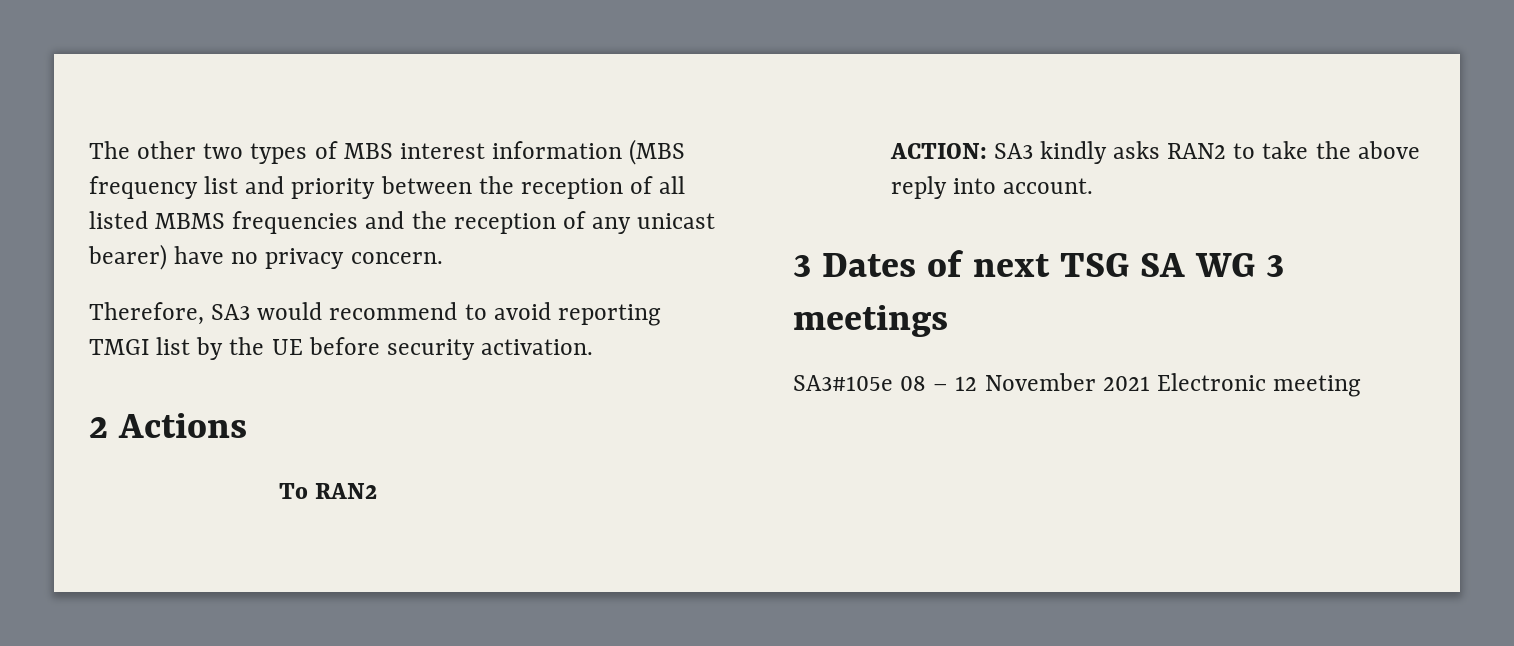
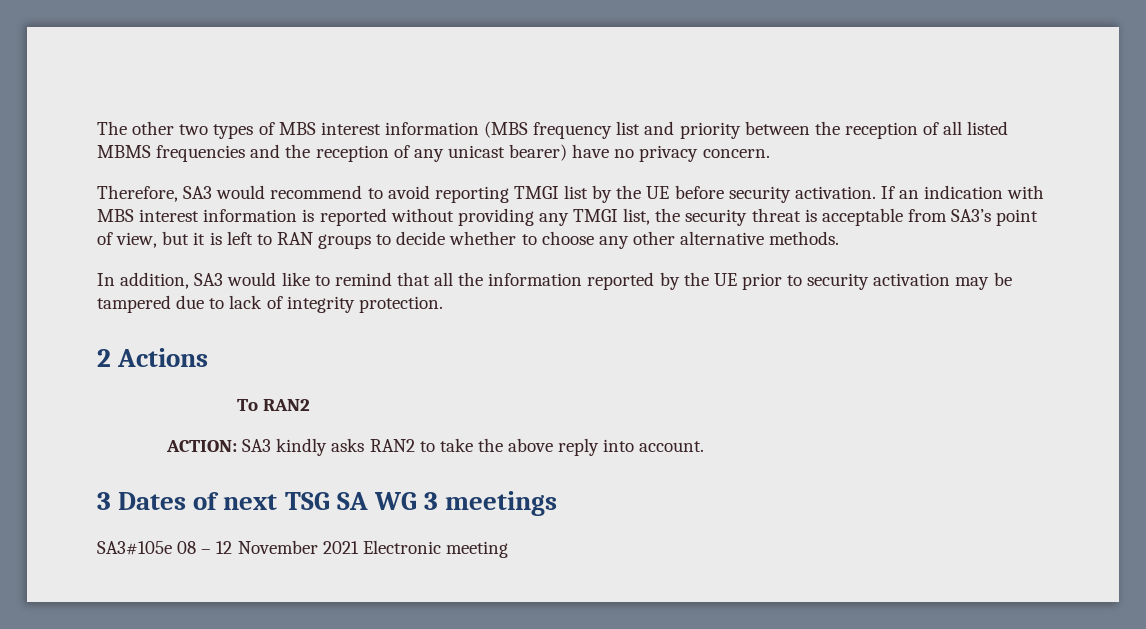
(594, 347) none -> [880,185,1045,199] [97,208,1039,226] [97,231,840,249] [97,272,1012,290] [97,295,443,313] If an indication with MBS interest information is reported without providing any TMGI list, the security threat is acceptable from SA3’s point of view, but it is left to RAN groups to decide whether to choose any other alternative methods. // In addition, SA3 would like to remind that all the information reported by the UE prior to security activation may be tampered due to lack of integrity protection.

